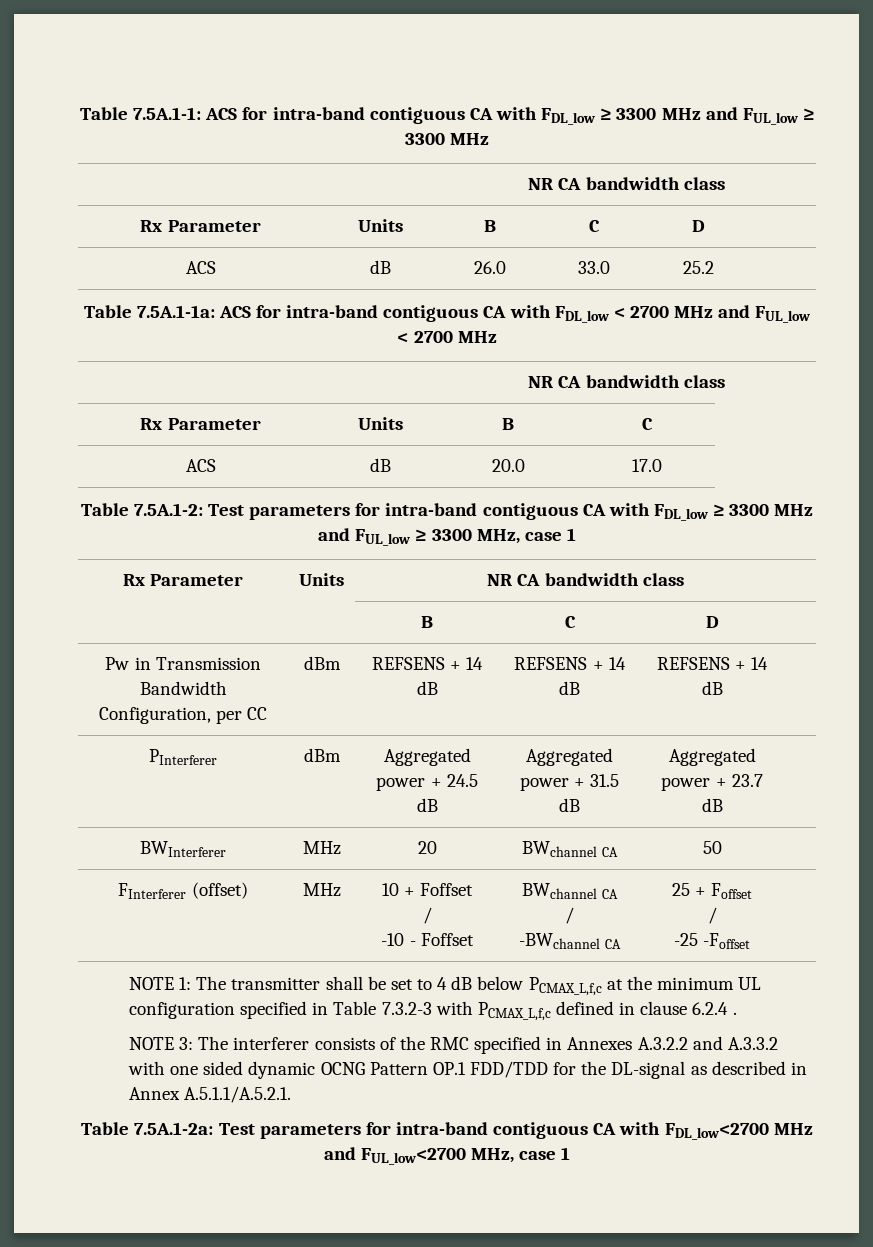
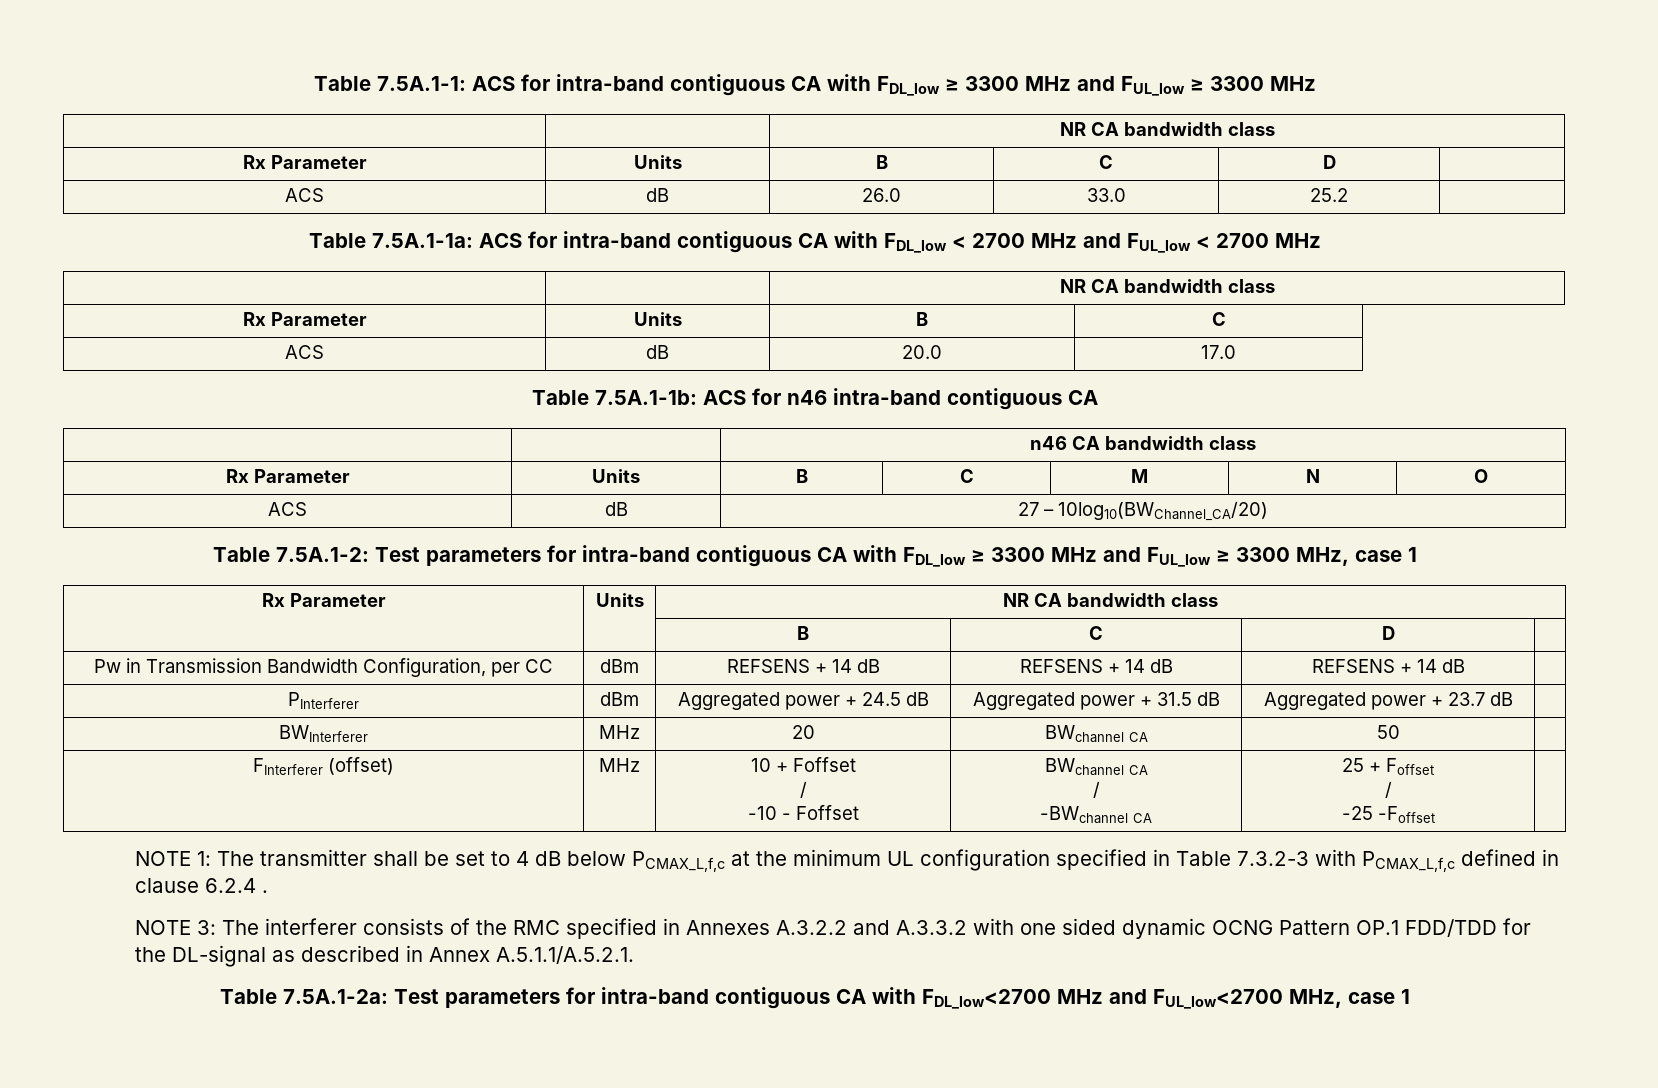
(662, 465) none -> [531,388,1098,410] [1030,436,1256,450] [225,469,350,483] [592,469,640,483] [795,469,808,483] [959,469,974,483] [1131,469,1148,483] [1305,469,1320,483] [1474,469,1488,483] [268,502,307,516] [604,502,628,516] [1018,501,1268,521] // Table 7.5A.1-1b: ACS for n46 intra-band contiguous CA // | | n46 CA bandwidth class // Rx Parameter | Units | B | C | M | N | O // ACS | dB | 27 – 10log10(BWChannel_CA/20)

